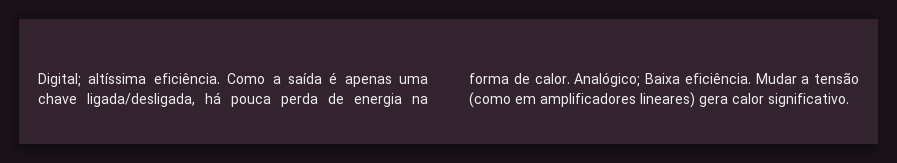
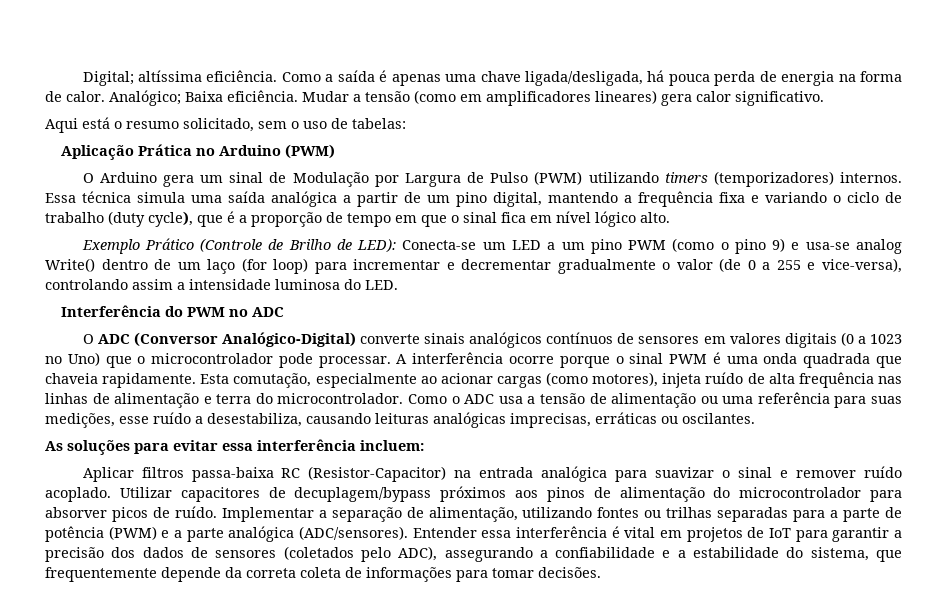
(849, 100) none -> [45,117,406,133] [61,144,336,160] [82,171,902,187] [45,191,902,207] [45,211,670,227] [81,238,903,254] [45,258,902,274] [45,279,398,290] [61,305,285,317] [82,332,903,348] [45,352,903,368] [45,372,902,388] [45,392,902,408] [45,412,755,428] [45,439,424,455] [82,466,902,482] [45,486,903,502] [45,506,903,522] [45,526,902,542] [45,546,902,562] [45,567,601,582] // Aqui está o resumo solicitado, sem o uso de tabelas: // Aplicação Prática no Arduino (PWM) // O Arduino gera um sinal de Modulação por Largura de Pulso (PWM) utilizando timers (temporizadores) internos. Essa técnica simula uma saída analógica a partir de um pino digital, mantendo a frequência fixa e variando o ciclo de trabalho (duty cycle), que é a proporção de tempo em que o sinal fica em nível lógico alto. // Exemplo Prático (Controle de Brilho de LED): Conecta-se um LED a um pino PWM (como o pino 9) e usa-se analog Write() dentro de um laço (for loop) para incrementar e decrementar gradualmente o valor (de 0 a 255 e vice-versa), controlando assim a intensidade luminosa do LED. // Interferência do PWM no ADC // O ADC (Conversor Analógico-Digital) converte sinais analógicos contínuos de sensores em valores digitais (0 a 1023 no Uno) que o microcontrolador pode processar. A interferência ocorre porque o sinal PWM é uma onda quadrada que chaveia rapidamente. Esta comutação, especialmente ao acionar cargas (como motores), injeta ruído de alta frequência nas linhas de alimentação e terra do microcontrolador. Como o ADC usa a tensão de alimentação ou uma referência para suas medições, esse ruído a desestabiliza, causando leituras analógicas imprecisas, erráticas ou oscilantes. // As soluções para evitar essa interferência incluem: // Aplicar filtros passa-baixa RC (Resistor-Capacitor) na entrada analógica para suavizar o sinal e remover ruído acoplado. Utilizar capacitores de decuplagem/bypass próximos aos pinos de alimentação do microcontrolador para absorver picos de ruído. Implementar a separação de alimentação, utilizando fontes ou trilhas separadas para a parte de potência (PWM) e a parte analógica (ADC/sensores). Entender essa interferência é vital em projetos de IoT para garantir a precisão dos dados de sensores (coletados pelo ADC), assegurando a confiabilidade e a estabilidade do sistema, que frequentemente depende da correta coleta de informações para tomar decisões.

